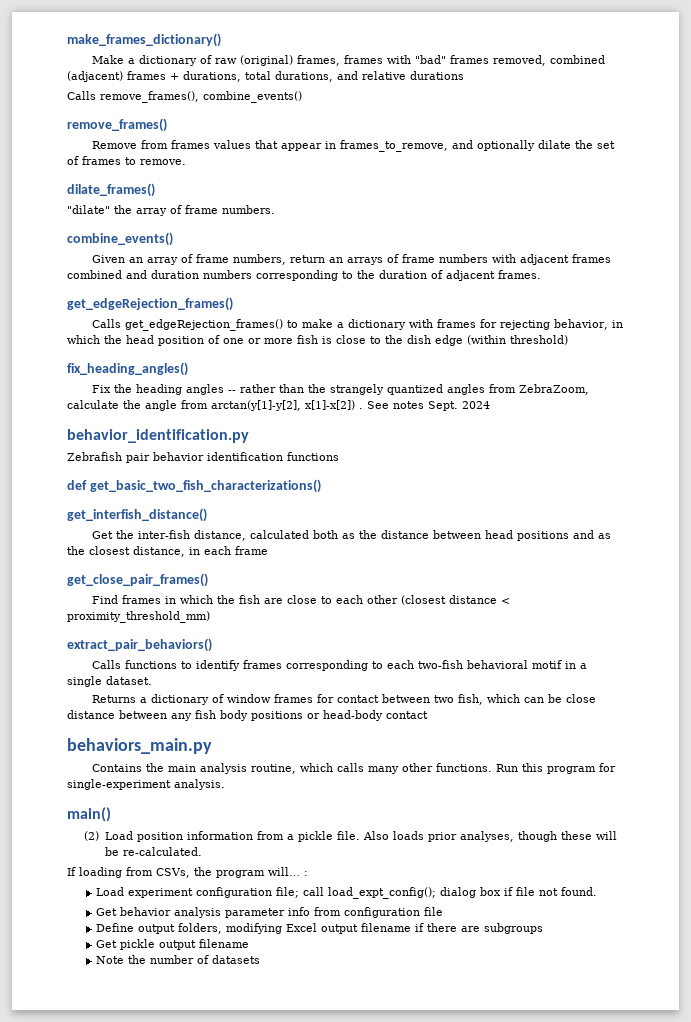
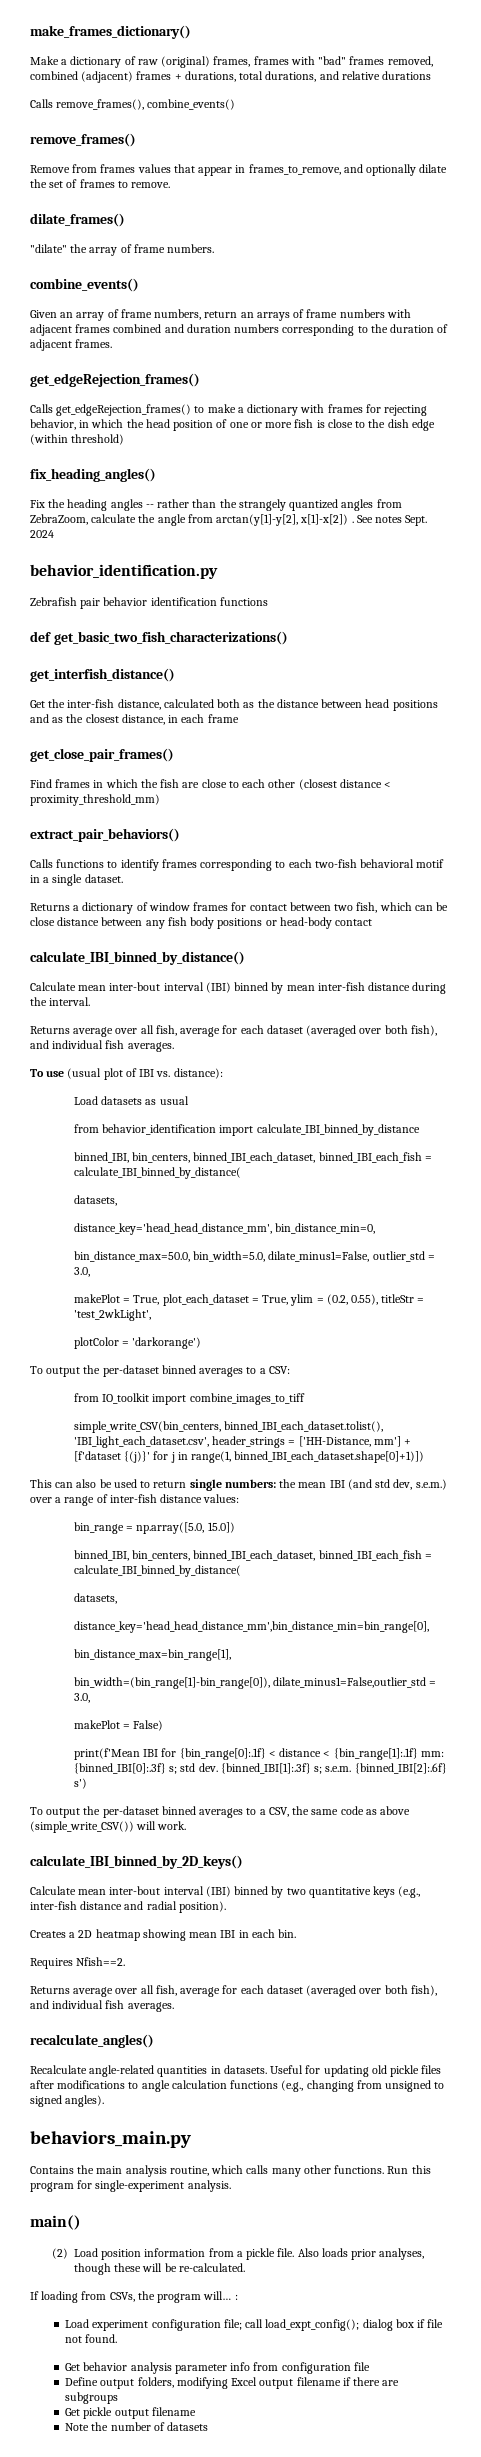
(428, 715) none -> [30,951,245,965] [30,982,447,994] [30,997,91,1006] [30,1025,437,1037] [30,1040,174,1052] [30,1068,223,1080] [73,1096,189,1105] [73,1124,420,1136] [73,1152,432,1163] [73,1167,241,1179] [73,1195,117,1206] [73,1223,376,1235] [73,1251,435,1262] [73,1267,90,1277] [73,1294,425,1306] [73,1309,151,1321] [73,1337,202,1349] [30,1365,290,1377] [73,1393,305,1405] [73,1421,384,1433] [73,1436,412,1448] [73,1451,425,1463] [30,1479,447,1491] [30,1494,240,1506] [73,1522,235,1534] [73,1550,432,1561] [73,1565,241,1577] [73,1593,117,1604] [73,1621,429,1633] [73,1649,231,1661] [73,1677,437,1689] [73,1693,90,1703] [73,1720,164,1731] [73,1748,444,1760] [73,1763,447,1774] [73,1778,87,1789] [30,1806,411,1818] [30,1821,187,1833] [30,1855,243,1869] [30,1886,421,1898] [30,1901,226,1913] [30,1929,297,1941] [30,1957,126,1969] [30,1985,437,1997] [30,2000,174,2012] [30,2034,154,2048] [30,2065,442,2077] [30,2080,445,2092] [30,2095,105,2107] // calculate_IBI_binned_by_distance() // Calculate mean inter-bout interval (IBI) binned by mean inter-fish distance during the interval. // Returns average over all fish, average for each dataset (averaged over both fish), and individual fish averages. // To use (usual plot of IBI vs. distance): // Load datasets as usual // from behavior_identification import calculate_IBI_binned_by_distance // binned_IBI, bin_centers, binned_IBI_each_dataset, binned_IBI_each_fish = calculate_IBI_binned_by_distance( // datasets, // distance_key='head_head_distance_mm', bin_distance_min=0, // bin_distance_max=50.0, bin_width=5.0, dilate_minus1=False, outlier_std = 3.0, // makePlot = True, plot_each_dataset = True, ylim = (0.2, 0.55), titleStr = 'test_2wkLight', // plotColor = 'darkorange') // To output the per-dataset binned averages to a CSV: // from IO_toolkit import combine_images_to_tiff // simple_write_CSV(bin_centers, binned_IBI_each_dataset.tolist(), 'IBI_light_each_dataset.csv', header_strings = ['HH-Distance, mm'] + [f'dataset {(j)}' for j in range(1, binned_IBI_each_dataset.shape[0]+1)]) // This can also be used to return single numbers: the mean IBI (and std dev, s.e.m.) over a range of inter-fish distance values: // bin_range = np.array([5.0, 15.0]) // binned_IBI, bin_centers, binned_IBI_each_dataset, binned_IBI_each_fish = calculate_IBI_binned_by_distance( // datasets, // distance_key='head_head_distance_mm',bin_distance_min=bin_range[0], // bin_distance_max=bin_range[1], // bin_width=(bin_range[1]-bin_range[0]), dilate_minus1=False,outlier_std = 3.0, // makePlot = False) // print(f'Mean IBI for {bin_range[0]:.1f} < distance < {bin_range[1]:.1f} mm: {binned_IBI[0]:.3f} s; std dev. {binned_IBI[1]:.3f} s; s.e.m. {binned_IBI[2]:.6f} s') // To output the per-dataset binned averages to a CSV, the same code as above (simple_write_CSV()) will work. // calculate_IBI_binned_by_2D_keys() // Calculate mean inter-bout interval (IBI) binned by two quantitative keys (e.g., inter-fish distance and radial position). // Creates a 2D heatmap showing mean IBI in each bin. // Requires Nfish==2. // Returns average over all fish, average for each dataset (averaged over both fish), and individual fish averages. // recalculate_angles() // Recalculate angle-related quantities in datasets. Useful for updating old pickle files after modifications to angle calculation functions (e.g., changing from unsigned to signed angles).

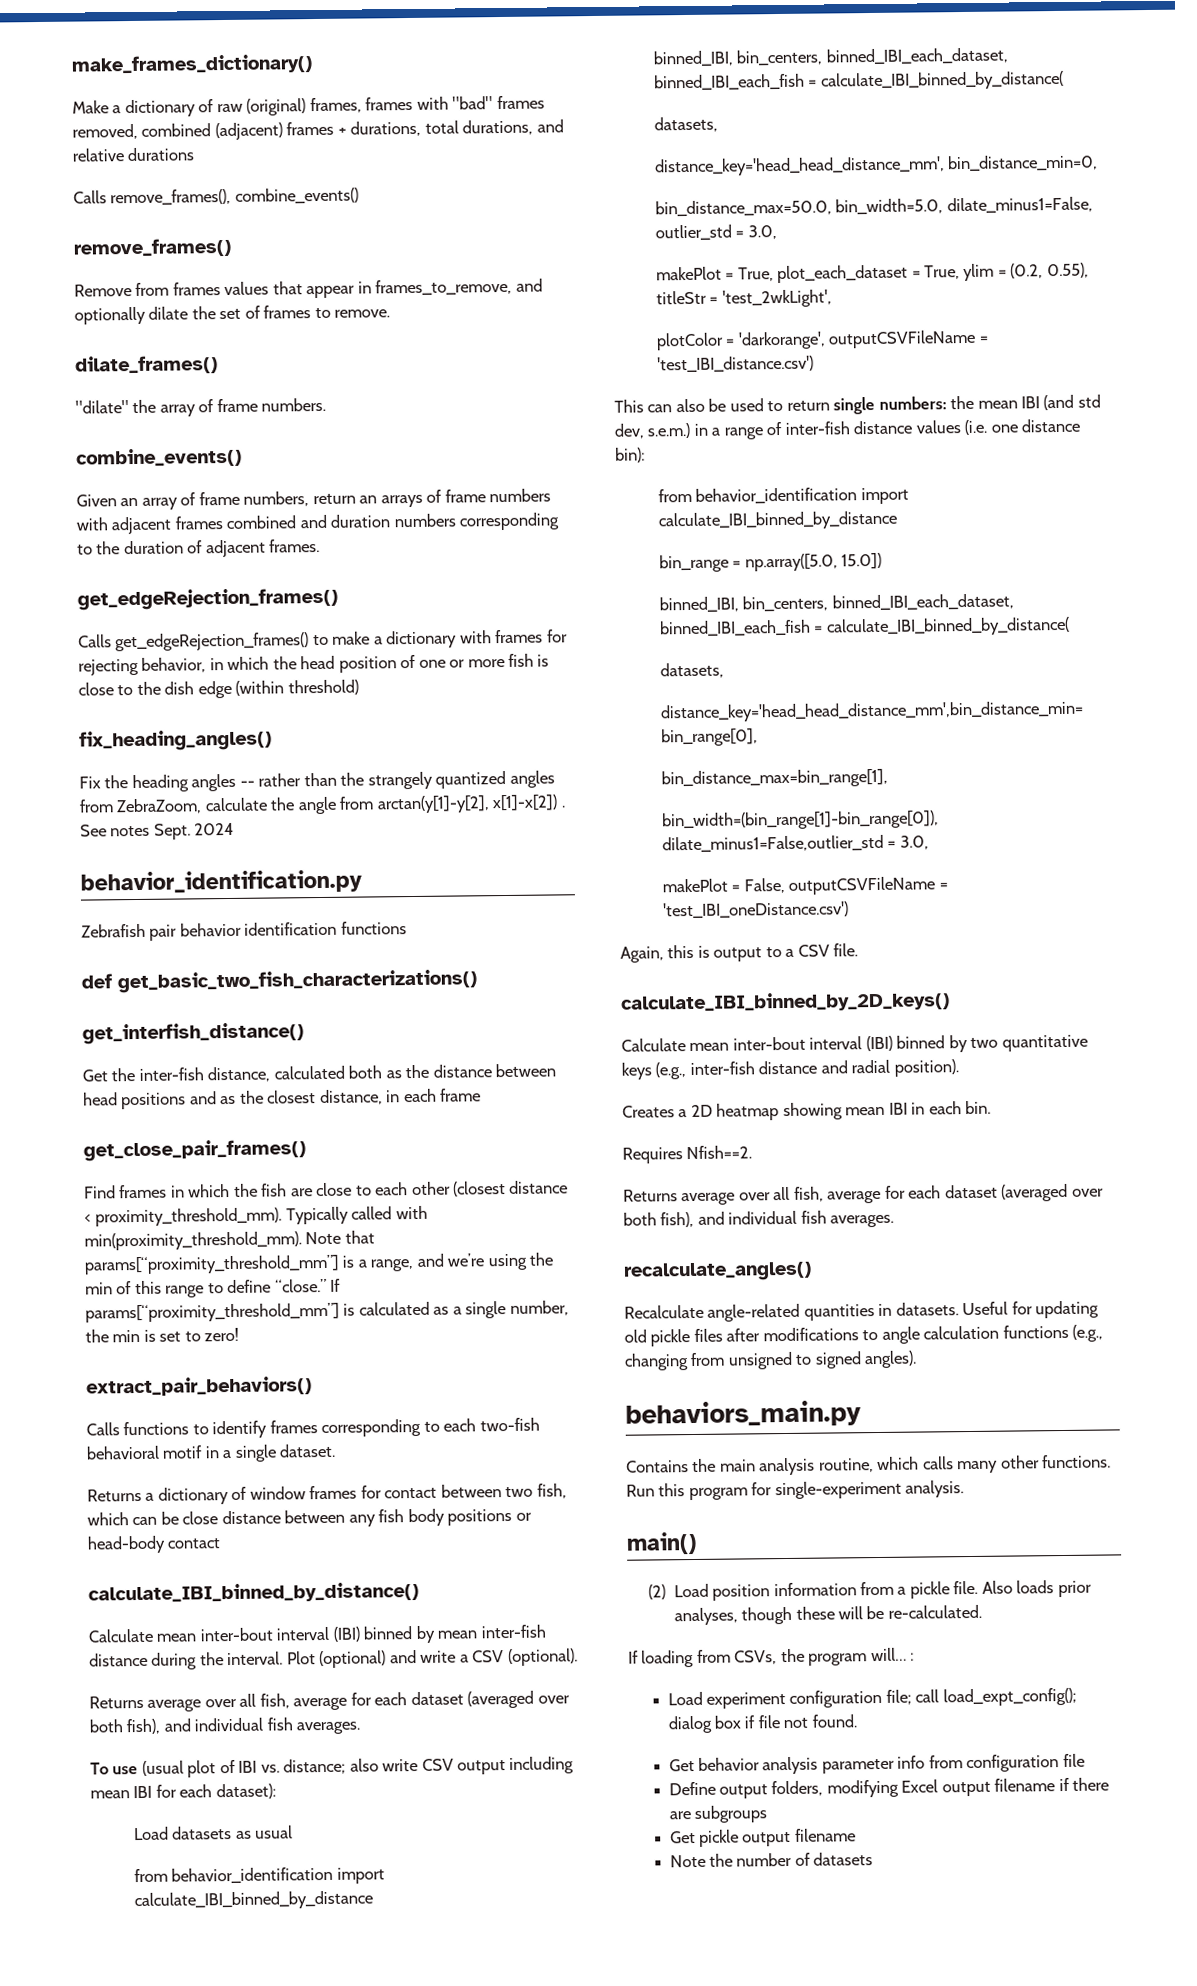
[30,794,160,806] proximity_threshold_mm) -> [95,1205,428,1227] [84,1230,375,1251] [84,1252,554,1275] [85,1278,342,1298] [85,1300,569,1323] [85,1327,240,1343] proximity_threshold_mm). Typically called with min(proximity_threshold_mm). Note that params[“proximity_threshold_mm”] is a range, and we’re using the min of this range to define “close.” If params[“proximity_threshold_mm”] is calculated as a single number, the min is set to zero!
(91, 1001) none -> [286,1648,578,1669] Plot (optional) and write a CSV (optional).
[173,1068,223,1079] distance): -> [283,1756,575,1775] [90,1783,276,1800] distance; also write CSV output including mean IBI for each dataset):
[132,1337,202,1349] [30,1365,290,1377] [73,1393,305,1405] [73,1421,384,1433] [73,1436,412,1448] [73,1451,425,1463] 'darkorange') // To output the per-dataset binned averages to a CSV: // from IO_toolkit import combine_images_to_tiff // simple_write_CSV(bin_centers, binned_IBI_each_dataset.tolist(), 'IBI_light_each_dataset.csv', header_strings = ['HH-Distance, mm'] + [f'dataset {(j)}' for j in range(1, binned_IBI_each_dataset.shape[0]+1)]) -> [737,329,988,350] [656,355,814,373] 'darkorange', outputCSVFileName = 'test_IBI_distance.csv')
[30,1497,52,1503] over -> [693,423,708,436] in
[203,1494,240,1503] values: -> [915,418,1081,436] [615,447,645,463] [657,487,909,505] [657,510,897,531] values (i.e. one distance bin): // from behavior_identification import calculate_IBI_binned_by_distance
[133,1720,164,1731] [73,1748,444,1760] [73,1763,447,1774] [73,1778,87,1789] [30,1806,411,1818] [30,1821,187,1833] False) // print(f'Mean IBI for {bin_range[0]:.1f} < distance < {bin_range[1]:.1f} mm: {binned_IBI[0]:.3f} s; std dev. {binned_IBI[1]:.3f} s; s.e.m. {binned_IBI[2]:.6f} s') // To output the per-dataset binned averages to a CSV, the same code as above (simple_write_CSV()) will work. -> [743,876,948,895] [662,901,849,919] [620,943,859,963] False, outputCSVFileName = 'test_IBI_oneDistance.csv') // Again, this is output to a CSV file.

